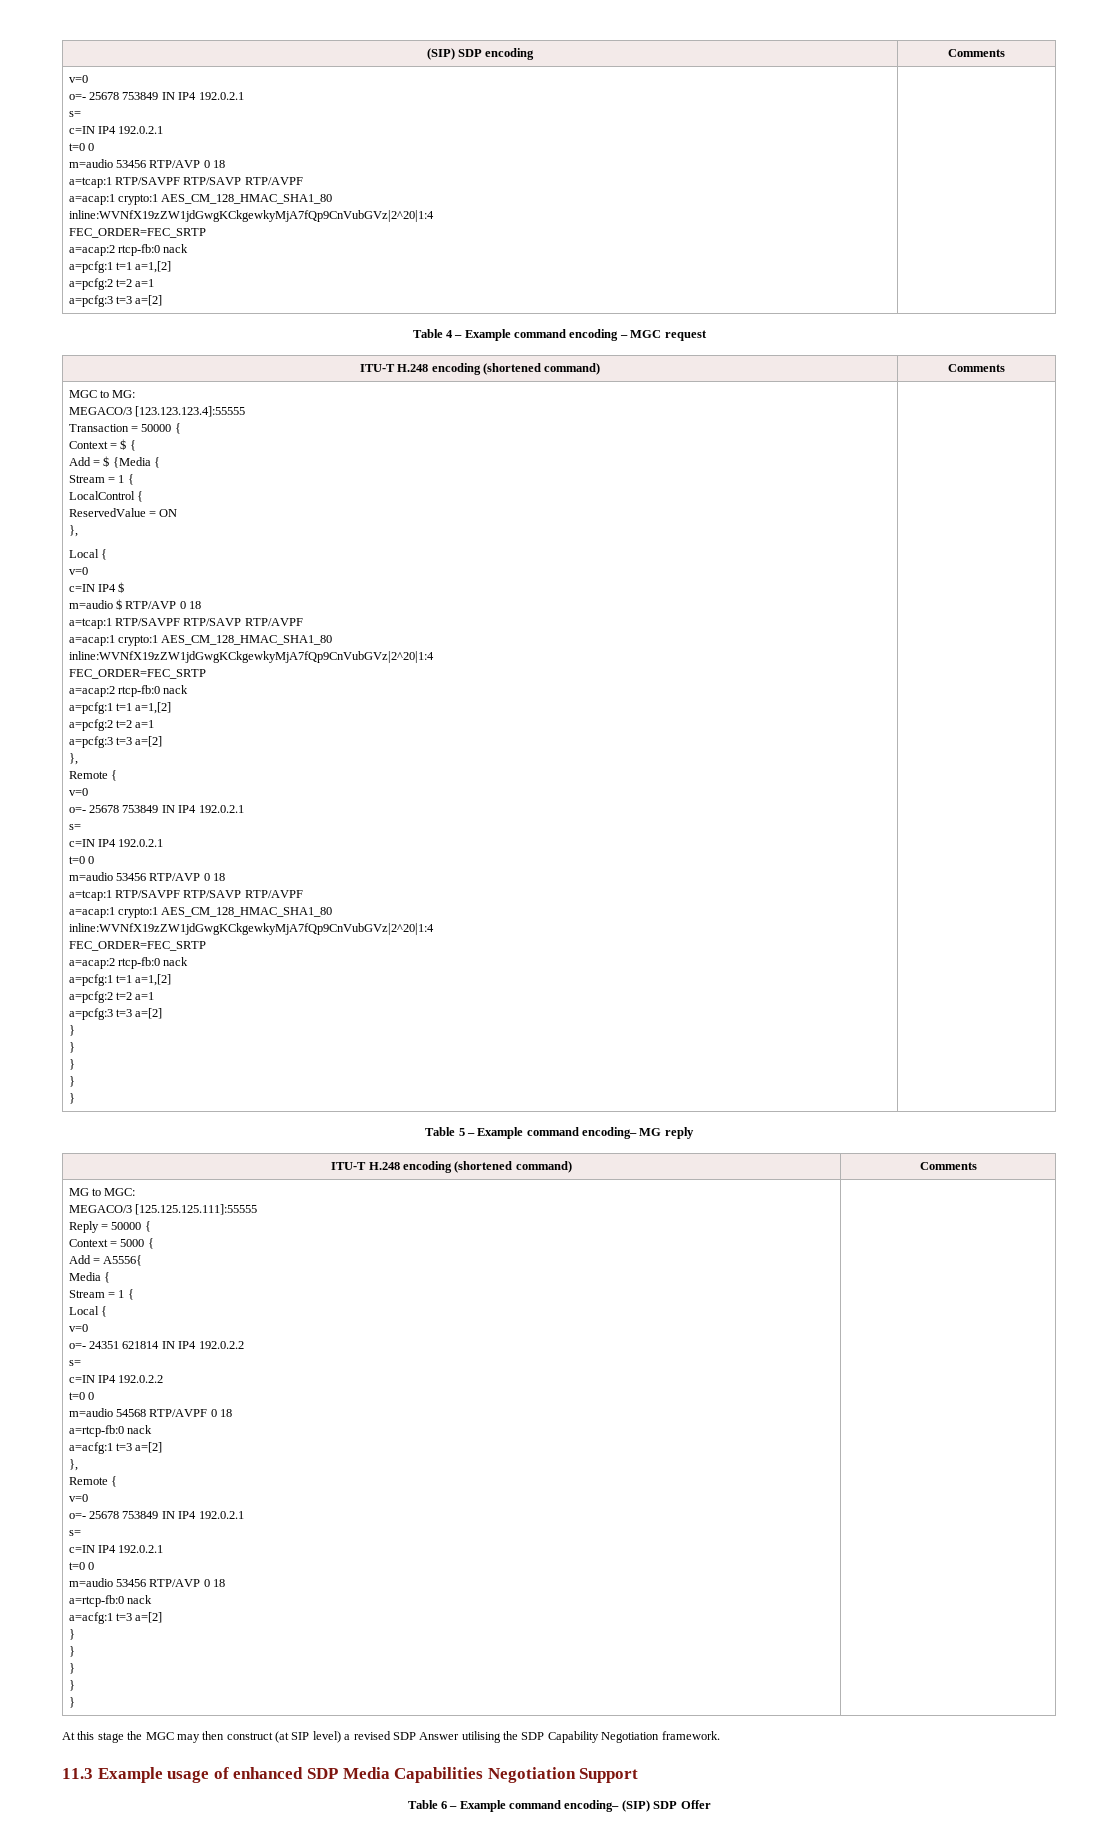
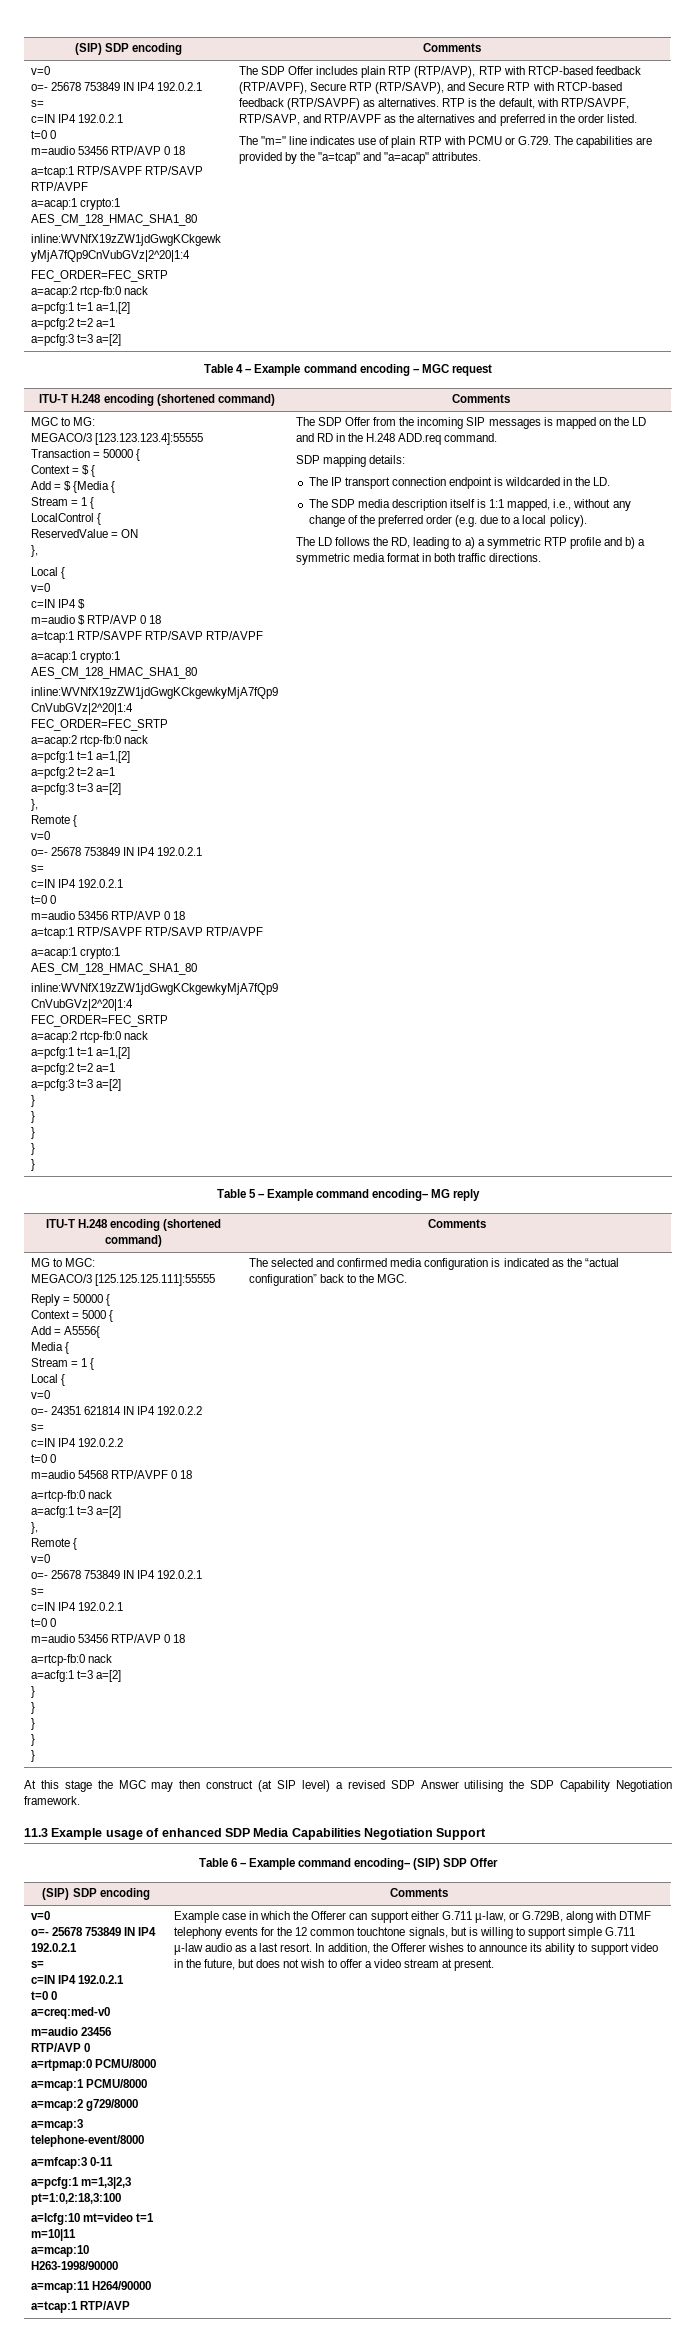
(163, 300) none -> [238,66,641,78] [238,82,622,94] [238,98,629,110] [238,114,638,126] [238,136,653,148] [238,152,482,164] The SDP Offer includes plain RTP (RTP/AVP), RTP with RTCP-based feedback (RTP/AVPF), Secure RTP (RTP/SAVP), and Secure RTP with RTCP-based feedback (RTP/SAVPF) as alternatives. RTP is the default, with RTP/SAVPF, RTP/SAVP, and RTP/AVPF as the alternatives and preferred in the order listed. // The "m=" line indicates use of plain RTP with PCMU or G.729. The capabilities are provided by the "a=tcap" and "a=acap" attributes.
(75, 1098) none -> [295,417,647,429] [295,433,498,445] [295,455,406,467] [308,477,611,489] [308,499,631,511] [308,515,587,527] [295,537,646,549] [295,553,542,565] The SDP Offer from the incoming SIP messages is mapped on the LD and RD in the H.248 ADD.req command. // SDP mapping details: // The IP transport connection endpoint is wildcarded in the LD. // The SDP media description itself is 1:1 mapped, i.e., without any change of the preferred order (e.g. due to a local policy). // The LD follows the RD, leading to a) a symmetric RTP profile and b) a symmetric media format in both traffic directions.
(75, 1702) none -> [248,1258,619,1270] [248,1274,408,1286] The selected and confirmed media configuration is indicated as the “actual configuration” back to the MGC.
(711, 1804) none -> [42,1888,150,1900] [390,1888,448,1897] [30,1911,50,1920] [30,1927,157,1936] [30,1943,77,1952] [30,1961,44,1968] [30,1975,125,1984] [30,1991,57,2000] [30,2007,110,2019] [30,2027,111,2036] [30,2043,90,2052] [30,2059,156,2071] [30,2079,147,2091] [30,2099,138,2111] [30,2119,83,2131] [30,2135,144,2147] [30,2157,113,2169] [30,2177,131,2189] [30,2193,121,2205] [30,2213,155,2225] [30,2229,76,2241] [30,2245,89,2257] [30,2261,118,2270] [30,2281,151,2293] [30,2301,130,2313] [173,1911,652,1923] [173,1927,636,1939] [173,1943,658,1955] [173,1959,495,1971] // (SIP) SDP encoding | Comments // v=0 // o=- 25678 753849 IN IP4 192.0.2.1 // s= // c=IN IP4 192.0.2.1 // t=0 0 // a=creq:med-v0 // m=audio 23456 RTP/AVP 0 // a=rtpmap:0 PCMU/8000 // a=mcap:1 PCMU/8000 // a=mcap:2 g729/8000 // a=mcap:3 telephone-event/8000 // a=mfcap:3 0-11 // a=pcfg:1 m=1,3|2,3 pt=1:0,2:18,3:100 // a=lcfg:10 mt=video t=1 m=10|11 // a=mcap:10 H263-1998/90000 // a=mcap:11 H264/90000 // a=tcap:1 RTP/AVP | Example case in which the Offerer can support either G.711 µ-law, or G.729B, along with DTMF telephony events for the 12 common touchtone signals, but is willing to support simple G.711 µ-law audio as a last resort. In addition, the Offerer wishes to announce its ability to support video in the future, but does not wish to offer a video stream at present.

